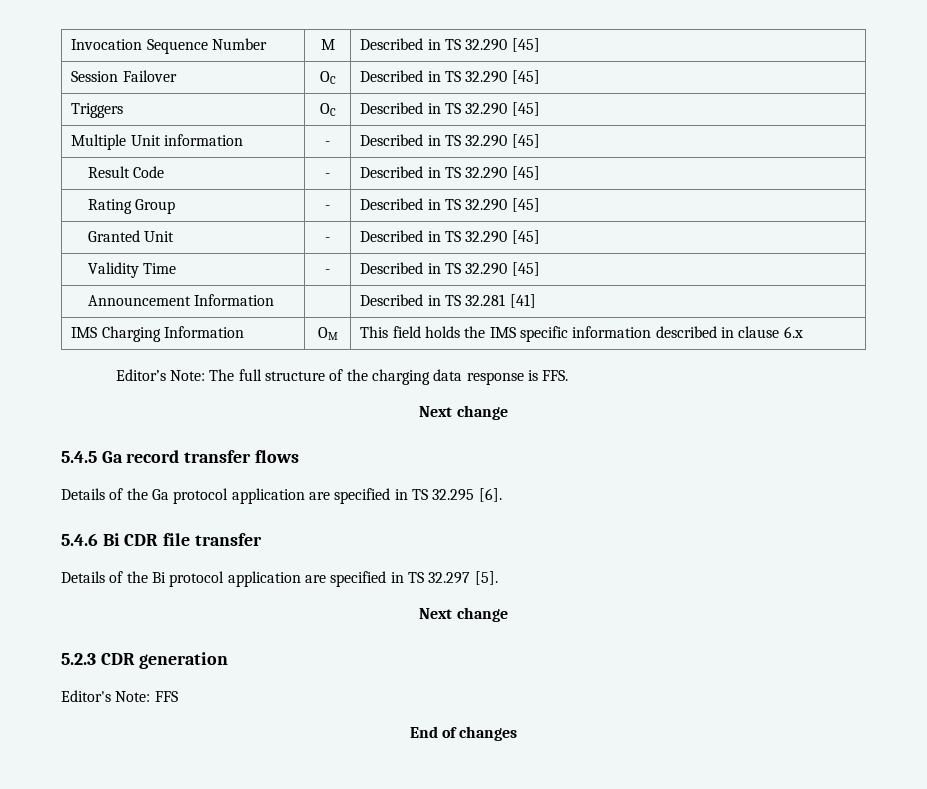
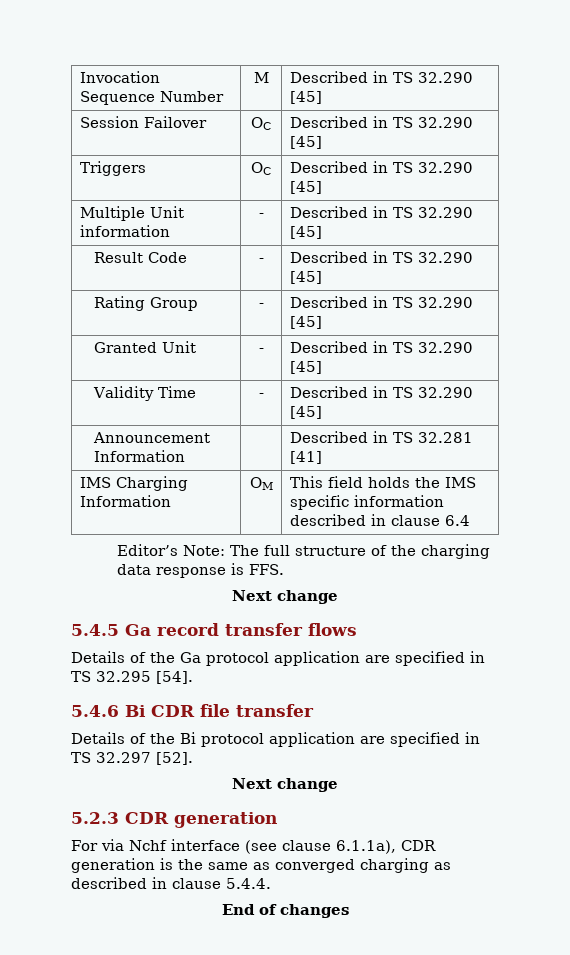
[783,326,803,338] 6.x -> [444,515,470,526] 6.4
[478,488,502,502] [6]. -> [156,671,193,684] [54].
[474,571,498,585] [5]. -> [156,752,193,765] [52].
[61,690,178,702] Editor's Note: FFS -> [71,839,436,854] [71,858,451,873] [71,877,271,889] For via Nchf interface (see clause 6.1.1a), CDR generation is the same as converged charging as described in clause 5.4.4.

